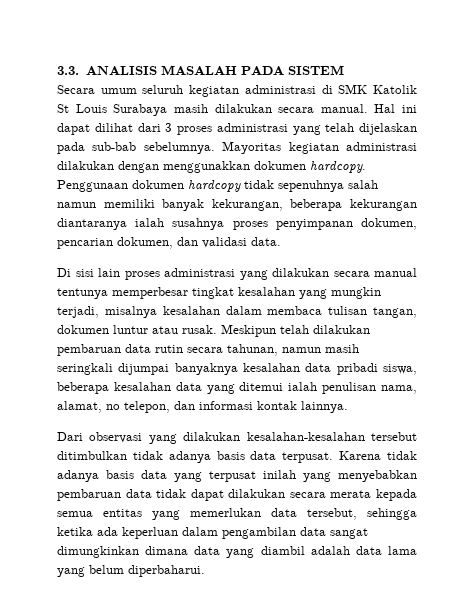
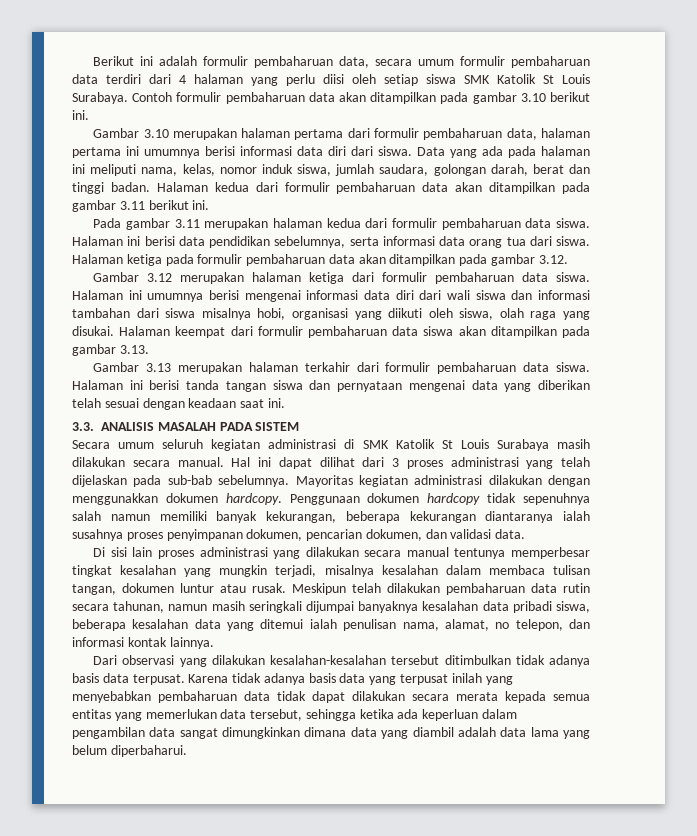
(57, 70) none -> [93,56,590,68] [72,74,590,86] [72,92,590,104] [72,110,89,120] [93,128,591,140] [72,146,590,158] [72,164,591,176] [72,182,590,194] [72,200,210,212] [93,218,590,230] [72,236,590,248] [72,254,568,266] [93,272,590,284] [72,290,590,302] [72,308,590,320] [72,326,590,338] [72,344,149,356] [93,362,590,374] [72,380,590,392] [72,398,285,410] Berikut ini adalah formulir pembaharuan data, secara umum formulir pembaharuan data terdiri dari 4 halaman yang perlu diisi oleh setiap siswa SMK Katolik St Louis Surabaya. Contoh formulir pembaharuan data akan ditampilkan pada gambar 3.10 berikut ini. // Gambar 3.10 merupakan halaman pertama dari formulir pembaharuan data, halaman pertama ini umumnya berisi informasi data diri dari siswa. Data yang ada pada halaman ini meliputi nama, kelas, nomor induk siswa, jumlah saudara, golongan darah, berat dan tinggi badan. Halaman kedua dari formulir pembaharuan data akan ditampilkan pada gambar 3.11 berikut ini. // Pada gambar 3.11 merupakan halaman kedua dari formulir pembaharuan data siswa. Halaman ini berisi data pendidikan sebelumnya, serta informasi data orang tua dari siswa. Halaman ketiga pada formulir pembaharuan data akan ditampilkan pada gambar 3.12. // Gambar 3.12 merupakan halaman ketiga dari formulir pembaharuan data siswa. Halaman ini umumnya berisi mengenai informasi data diri dari wali siswa dan informasi tambahan dari siswa misalnya hobi, organisasi yang diikuti oleh siswa, olah raga yang disukai. Halaman keempat dari formulir pembaharuan data siswa akan ditampilkan pada gambar 3.13. // Gambar 3.13 merupakan halaman terkahir dari formulir pembaharuan data siswa. Halaman ini berisi tanda tangan siswa dan pernyataan mengenai data yang diberikan telah sesuai dengan keadaan saat ini. //
[57,344,121,356] pembaruan -> [446,583,525,595] pembaharuan
[57,489,121,501] pembaruan -> [158,691,237,703] pembaharuan

